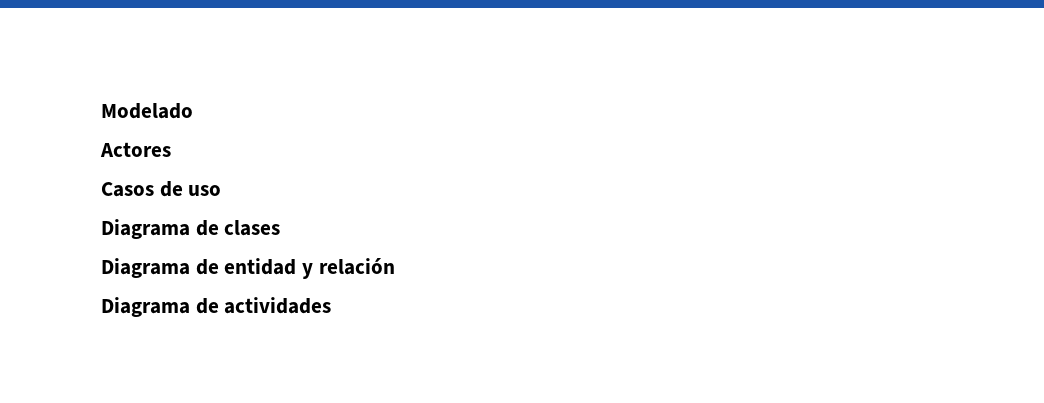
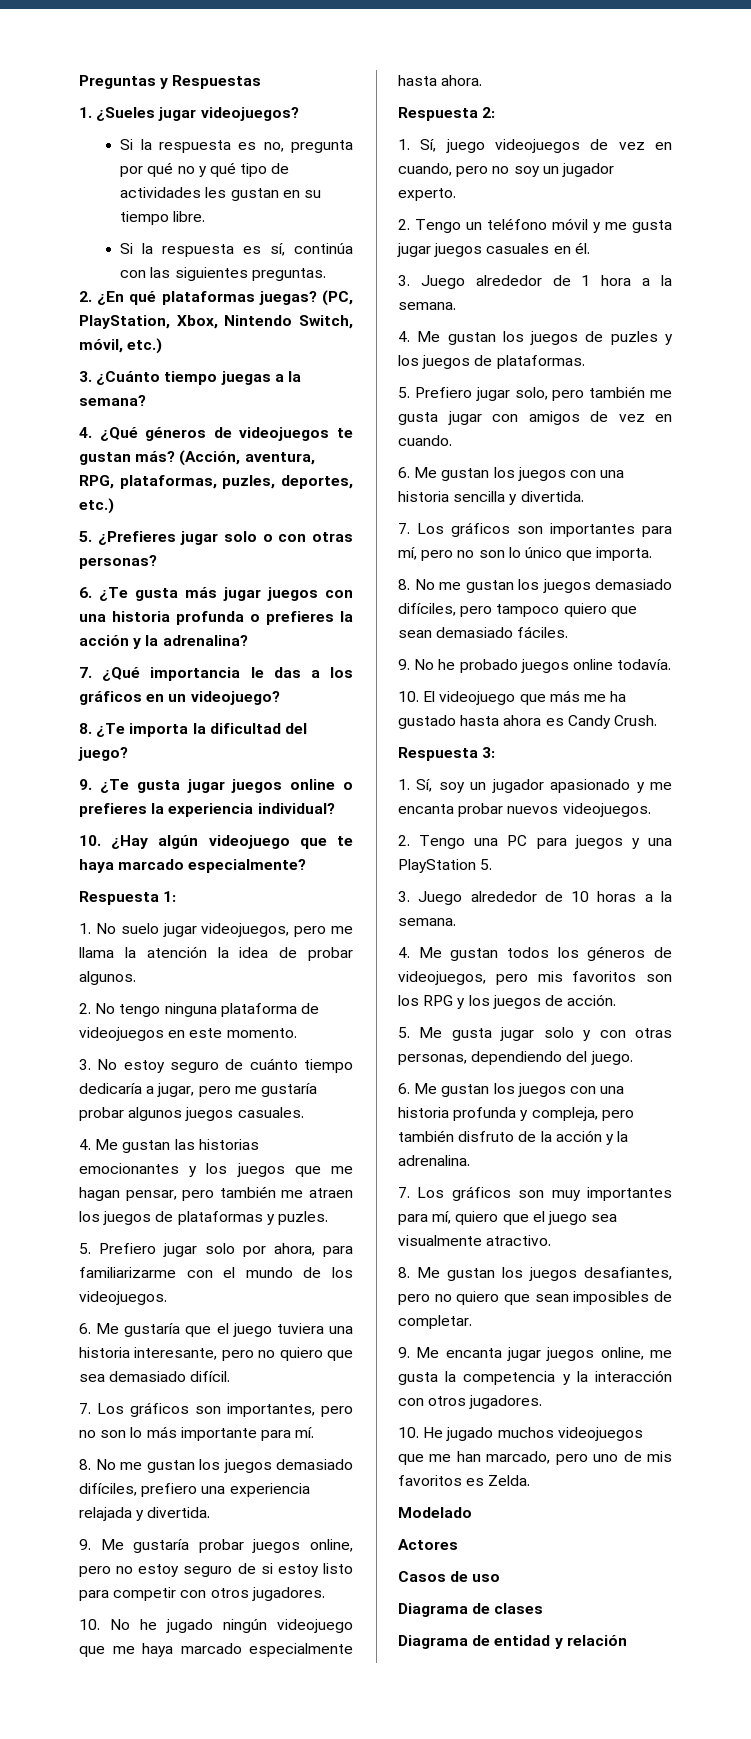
(101, 111) none -> [79,75,262,89] [79,107,299,121] [120,139,353,153] [120,162,290,177] [120,187,321,201] [120,211,206,225] [120,243,353,257] [120,267,326,281] [79,290,353,306] [79,315,353,329] [79,338,163,354] [79,371,301,385] [79,395,146,406] [79,427,353,441] [79,450,315,466] [79,475,353,489] [79,498,114,514] [79,531,353,545] [79,555,157,569] [79,587,353,601] [79,611,353,625] [79,635,248,649] [79,667,353,681] [79,691,280,705] [79,723,307,737] [78,747,128,761] [79,779,353,793] [79,803,335,817] [79,835,353,849] [79,859,307,873] [79,891,177,905] [79,923,353,937] [79,946,353,961] [79,971,136,985] [79,1003,319,1017] [79,1027,297,1041] [79,1058,353,1073] [79,1083,317,1097] [79,1107,304,1121] [79,1139,259,1153] [79,1163,353,1177] [79,1186,353,1201] [79,1211,328,1225] [79,1243,353,1257] [79,1267,353,1278] [79,1291,167,1305] [79,1323,353,1337] [79,1347,353,1361] [79,1371,231,1382] [79,1402,353,1417] [79,1426,315,1441] [79,1459,353,1473] [79,1483,310,1497] [79,1507,211,1521] [79,1539,353,1553] [79,1563,353,1577] [79,1587,325,1601] [79,1619,353,1633] [79,1643,353,1657] [398,75,483,86] [398,107,496,121] [398,139,672,153] [398,163,614,177] [398,188,456,201] [398,218,672,233] [397,242,590,257] [398,275,672,289] [398,302,456,310] [398,331,673,345] [398,355,585,369] [398,386,672,401] [398,411,672,425] [398,435,452,446] [398,467,625,481] [398,491,584,505] [398,522,672,537] [398,547,653,561] [398,579,672,593] [398,603,637,617] [398,626,569,638] [398,659,672,673] [398,690,627,705] [398,715,657,729] [398,747,496,761] [398,779,672,793] [398,803,651,817] [398,835,672,849] [398,859,493,873] [398,891,672,905] [398,918,456,926] [398,946,672,961] [398,971,672,985] [398,994,617,1009] [398,1027,672,1041] [398,1051,633,1065] [398,1083,625,1097] [398,1107,634,1121] [398,1130,629,1145] [398,1155,470,1166] [398,1186,672,1201] [398,1211,618,1225] [398,1235,552,1246] [398,1267,672,1281] [398,1291,672,1305] [398,1315,472,1329] [398,1347,672,1361] [398,1370,672,1385] [398,1395,543,1409] [398,1427,643,1441] [398,1451,672,1465] [398,1475,531,1486] Preguntas y Respuestas // 1. ¿Sueles jugar videojuegos? // Si la respuesta es no, pregunta por qué no y qué tipo de actividades les gustan en su tiempo libre. // Si la respuesta es sí, continúa con las siguientes preguntas. // 2. ¿En qué plataformas juegas? (PC, PlayStation, Xbox, Nintendo Switch, móvil, etc.) // 3. ¿Cuánto tiempo juegas a la semana? // 4. ¿Qué géneros de videojuegos te gustan más? (Acción, aventura, RPG, plataformas, puzles, deportes, etc.) // 5. ¿Prefieres jugar solo o con otras personas? // 6. ¿Te gusta más jugar juegos con una historia profunda o prefieres la acción y la adrenalina? // 7. ¿Qué importancia le das a los gráficos en un videojuego? // 8. ¿Te importa la dificultad del juego? // 9. ¿Te gusta jugar juegos online o prefieres la experiencia individual? // 10. ¿Hay algún videojuego que te haya marcado especialmente? // Respuesta 1: // 1. No suelo jugar videojuegos, pero me llama la atención la idea de probar algunos. // 2. No tengo ninguna plataforma de videojuegos en este momento. // 3. No estoy seguro de cuánto tiempo dedicaría a jugar, pero me gustaría probar algunos juegos casuales. // 4. Me gustan las historias emocionantes y los juegos que me hagan pensar, pero también me atraen los juegos de plataformas y puzles. // 5. Prefiero jugar solo por ahora, para familiarizarme con el mundo de los videojuegos. // 6. Me gustaría que el juego tuviera una historia interesante, pero no quiero que sea demasiado difícil. // 7. Los gráficos son importantes, pero no son lo más importante para mí. // 8. No me gustan los juegos demasiado difíciles, prefiero una experiencia relajada y divertida. // 9. Me gustaría probar juegos online, pero no estoy seguro de si estoy listo para competir con otros jugadores. // 10. No he jugado ningún videojuego que me haya marcado especialmente hasta ahora. // Respuesta 2: // 1. Sí, juego videojuegos de vez en cuando, pero no soy un jugador experto. // 2. Tengo un teléfono móvil y me gusta jugar juegos casuales en él. // 3. Juego alrededor de 1 hora a la semana. // 4. Me gustan los juegos de puzles y los juegos de plataformas. // 5. Prefiero jugar solo, pero también me gusta jugar con amigos de vez en cuando. // 6. Me gustan los juegos con una historia sencilla y divertida. // 7. Los gráficos son importantes para mí, pero no son lo único que importa. // 8. No me gustan los juegos demasiado difíciles, pero tampoco quiero que sean demasiado fáciles. // 9. No he probado juegos online todavía. // 10. El videojuego que más me ha gustado hasta ahora es Candy Crush. // Respuesta 3: // 1. Sí, soy un jugador apasionado y me encanta probar nuevos videojuegos. // 2. Tengo una PC para juegos y una PlayStation 5. // 3. Juego alrededor de 10 horas a la semana. // 4. Me gustan todos los géneros de videojuegos, pero mis favoritos son los RPG y los juegos de acción. // 5. Me gusta jugar solo y con otras personas, dependiendo del juego. // 6. Me gustan los juegos con una historia profunda y compleja, pero también disfruto de la acción y la adrenalina. // 7. Los gráficos son muy importantes para mí, quiero que el juego sea visualmente atractivo. // 8. Me gustan los juegos desafiantes, pero no quiero que sean imposibles de completar. // 9. Me encanta jugar juegos online, me gusta la competencia y la interacción con otros jugadores. // 10. He jugado muchos videojuegos que me han marcado, pero uno de mis favoritos es Zelda. //
[101,297,332,317] // Diagrama de actividades -> (627, 1640) none

